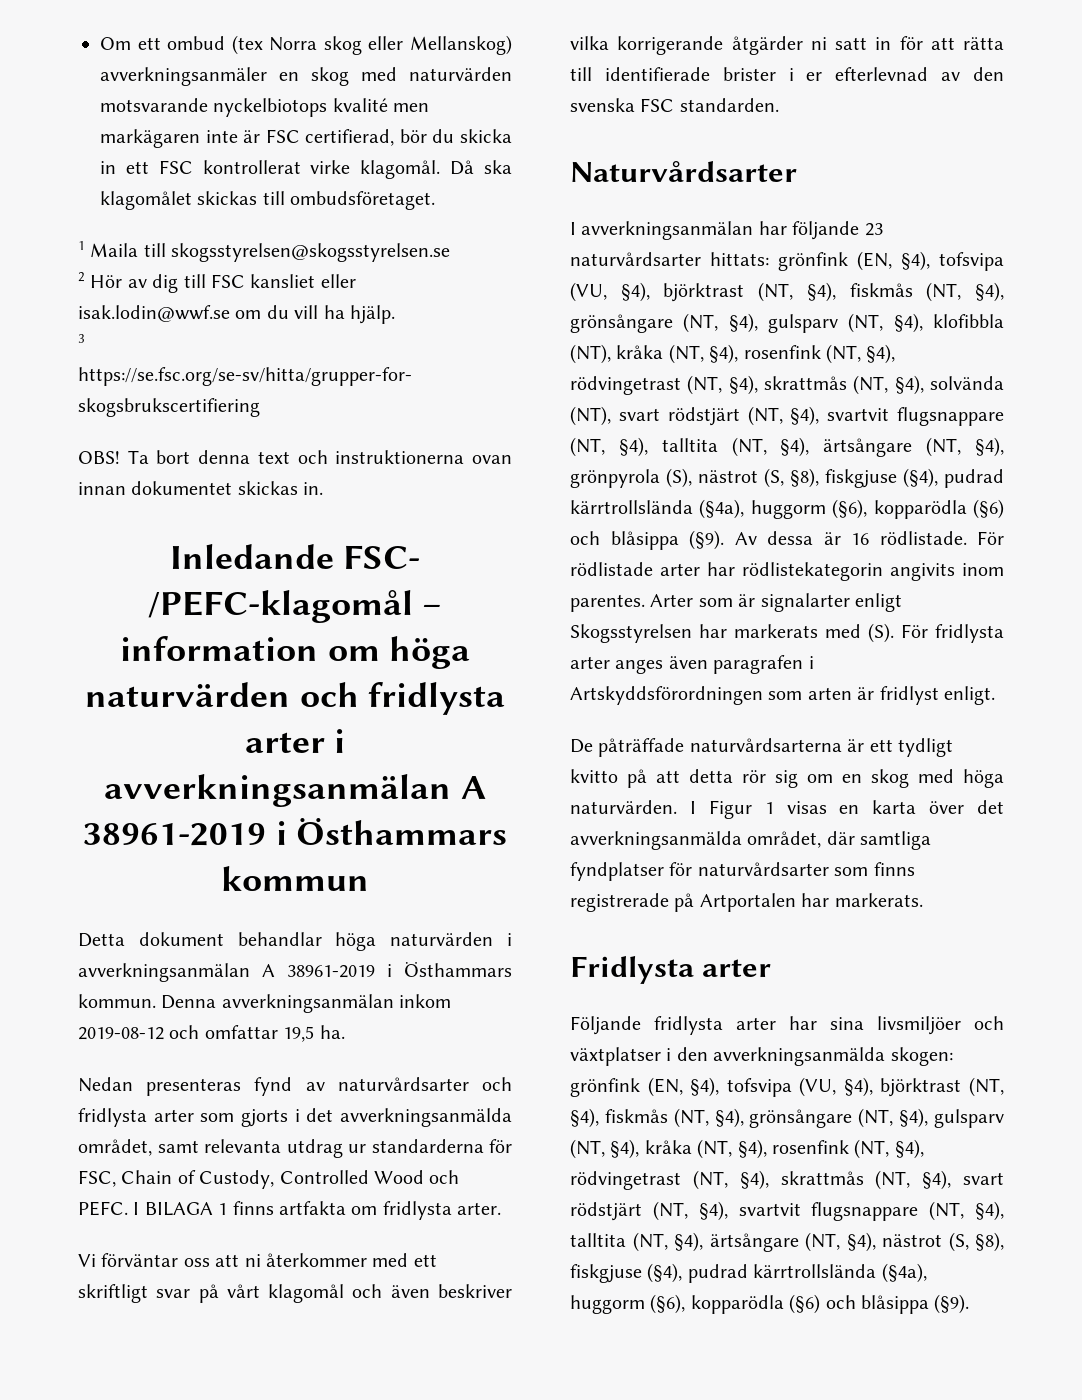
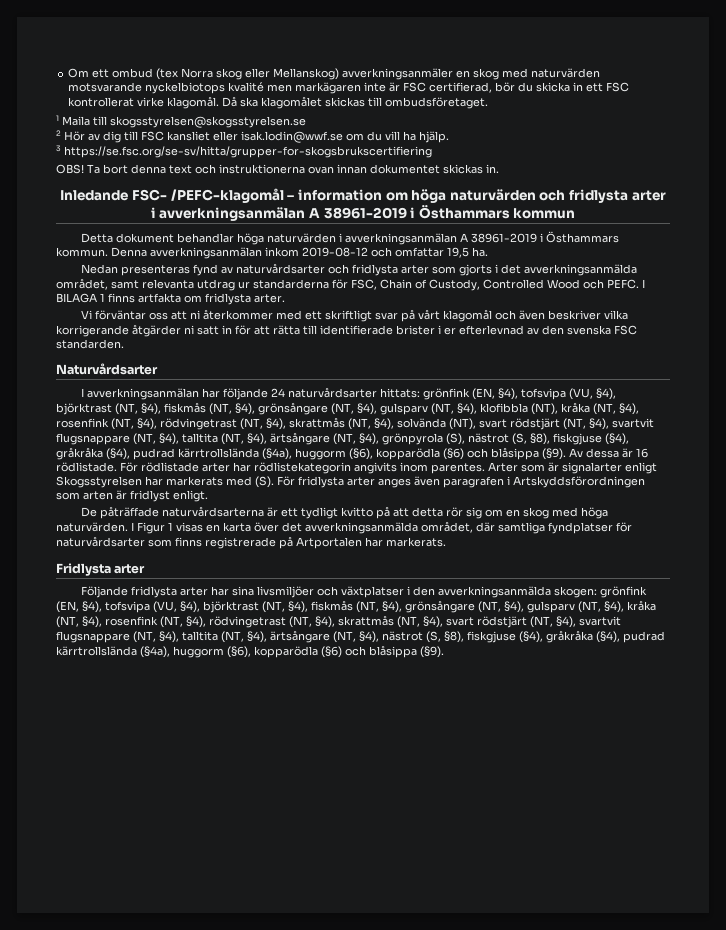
[864,223,883,236] 23 -> [270,388,285,397] 24
(938, 478) none -> [56,447,130,460] gråkråka (§4),
(683, 1273) none -> [546,630,620,643] gråkråka (§4),

